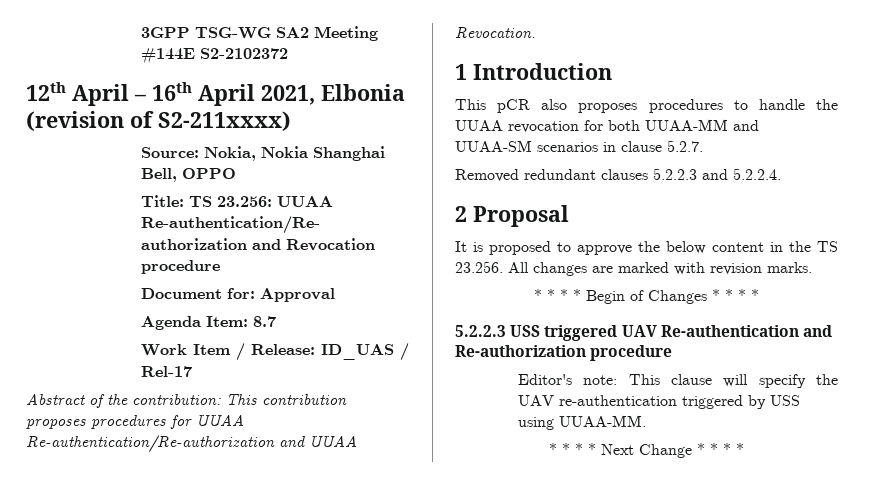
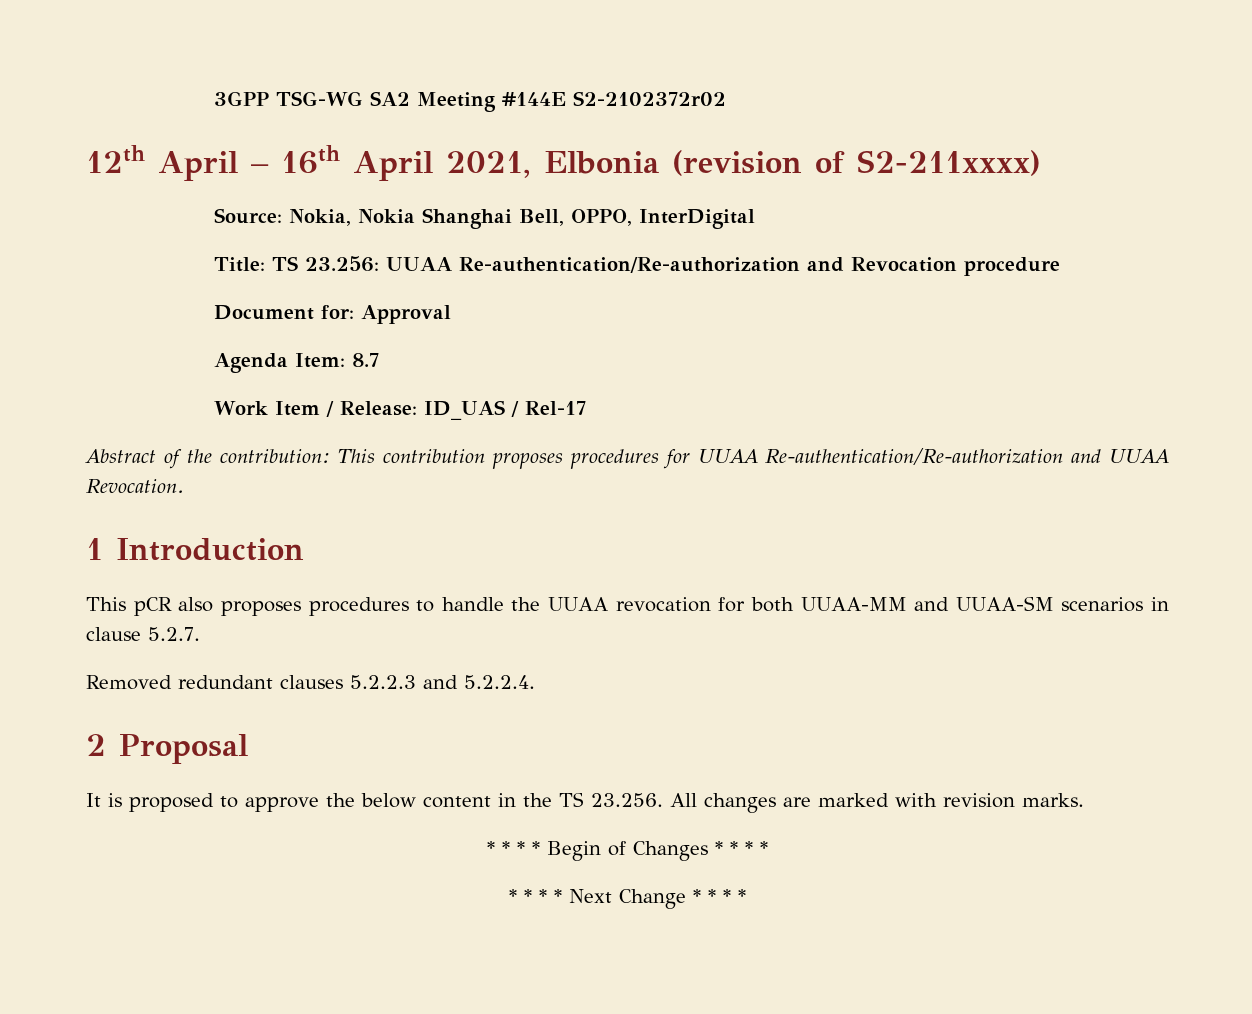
[199,48,288,59] S2-2102372 -> [572,91,726,106] S2-2102372r02
[181,168,236,179] OPPO -> [570,209,755,229] OPPO, InterDigital
[455,325,832,341] [455,345,673,361] [518,374,838,388] [518,395,801,409] [518,415,647,430] // 5.2.2.3 USS triggered UAV Re-authentication and Re-authorization procedure // Editor's note: This clause will specify the UAV re-authentication triggered by USS using UUAA-MM. -> (768, 848) none

